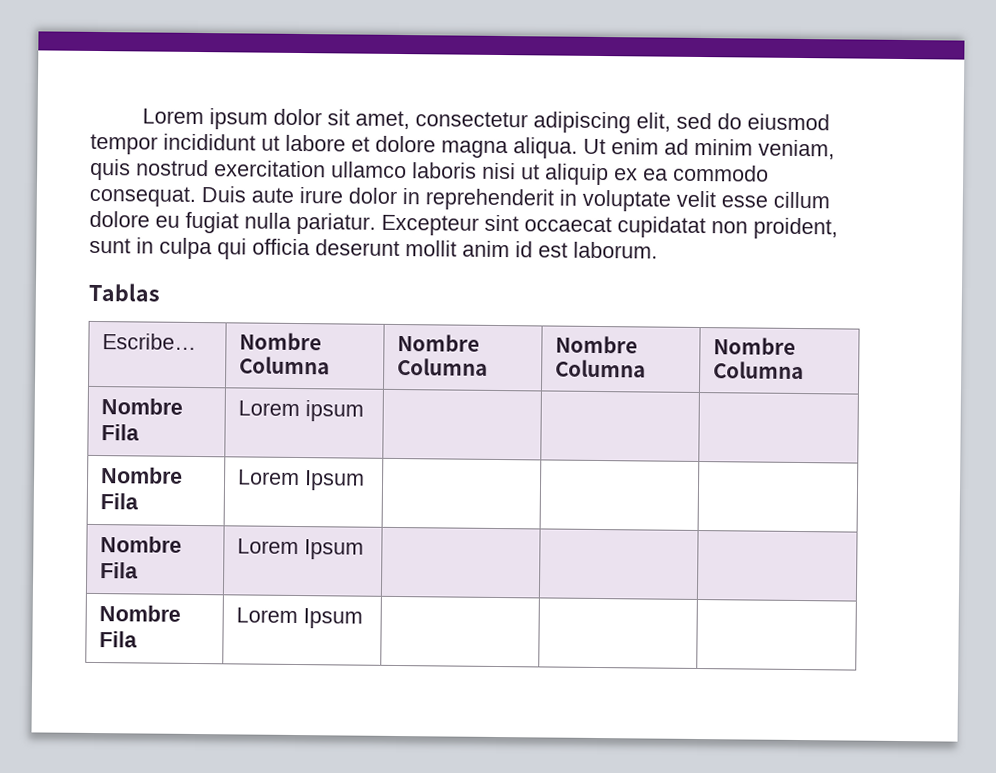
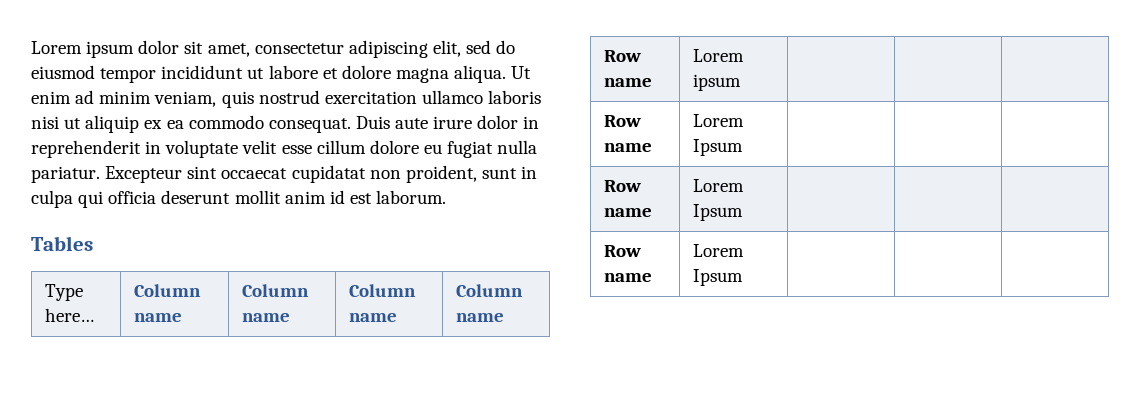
[88,282,161,302] [102,333,198,351] [239,332,323,351] [239,356,331,375] [397,333,481,352] [397,357,489,376] [555,335,639,354] [555,359,647,378] [713,337,797,355] [713,361,805,380] [101,398,184,415] [101,424,141,441] Tablas // Escribe… | Nombre Columna | Nombre Columna | Nombre Columna | Nombre Columna // Nombre Fila -> [31,236,93,251] [44,284,83,301] [44,308,94,322] [133,284,201,297] [133,313,182,322] [241,284,309,297] [241,313,290,322] [348,284,416,297] [348,313,397,322] [455,284,523,297] [455,313,504,322] [603,50,641,62] [603,78,652,87] Tables // Type here… | Column name | Column name | Column name | Column name // Row name
[101,467,184,484] [100,493,140,510] [238,469,366,491] [100,536,183,553] [100,562,140,579] [237,538,365,560] [99,605,182,622] [99,631,139,648] Nombre Fila | Lorem Ipsum | | | // Nombre Fila | Lorem Ipsum | | | // Nombre Fila -> [603,115,641,127] [603,143,652,152] [692,114,744,127] [692,139,743,156] [603,180,641,192] [603,208,652,217] [692,179,744,192] [692,204,743,221] [603,245,641,257] [603,273,652,282] Row name | Lorem Ipsum | | | // Row name | Lorem Ipsum | | | // Row name

